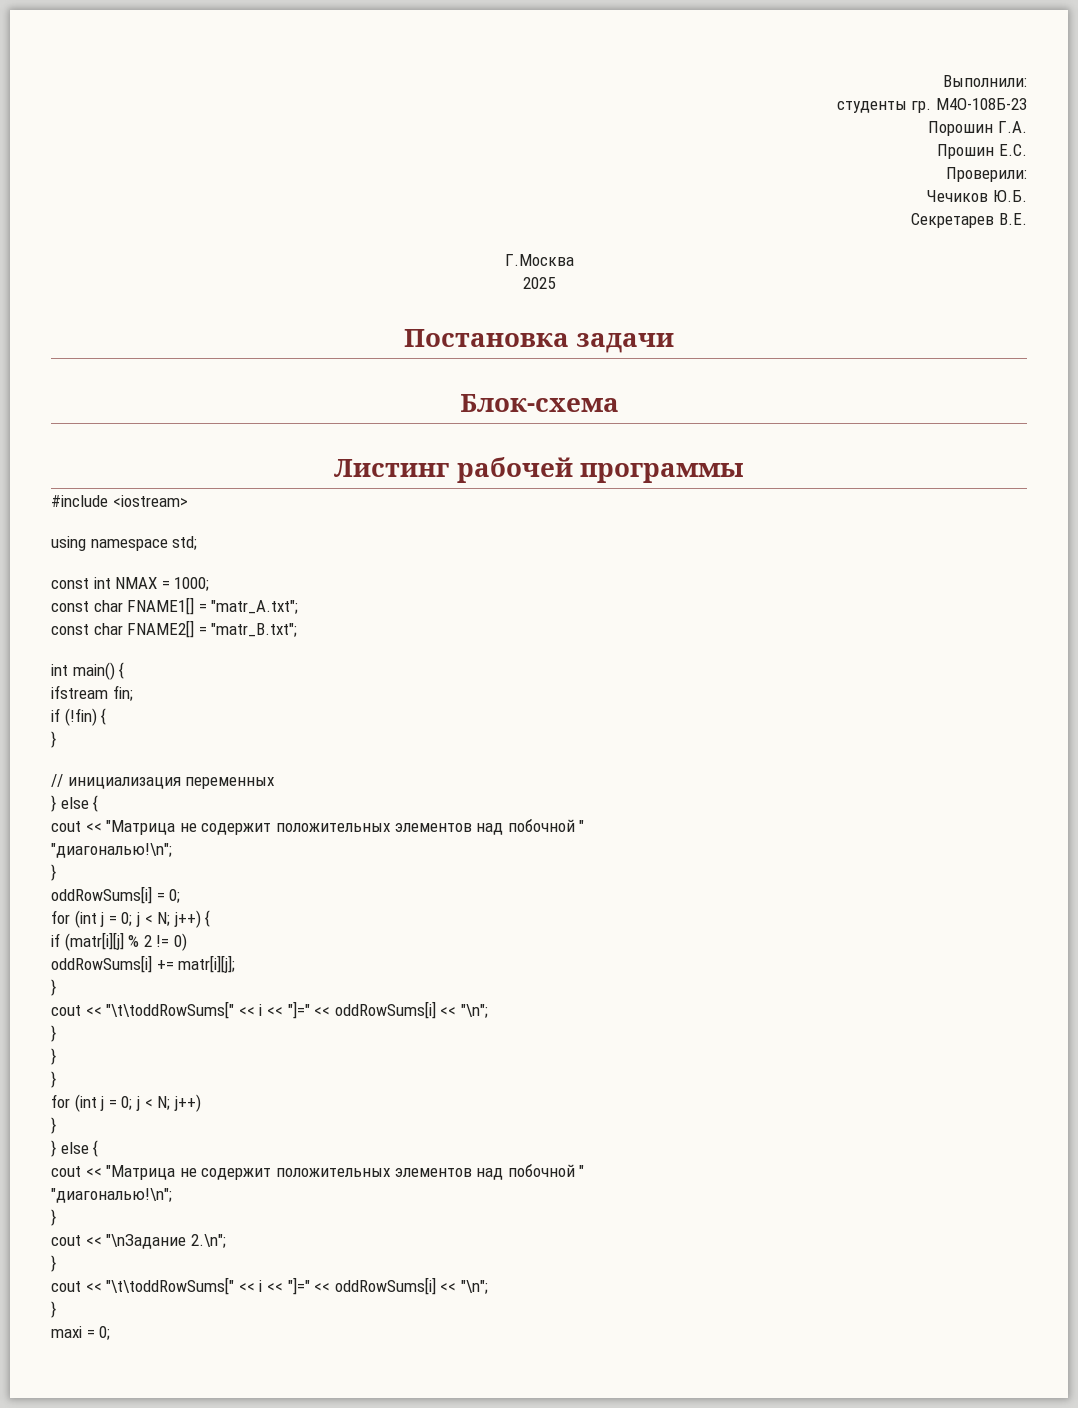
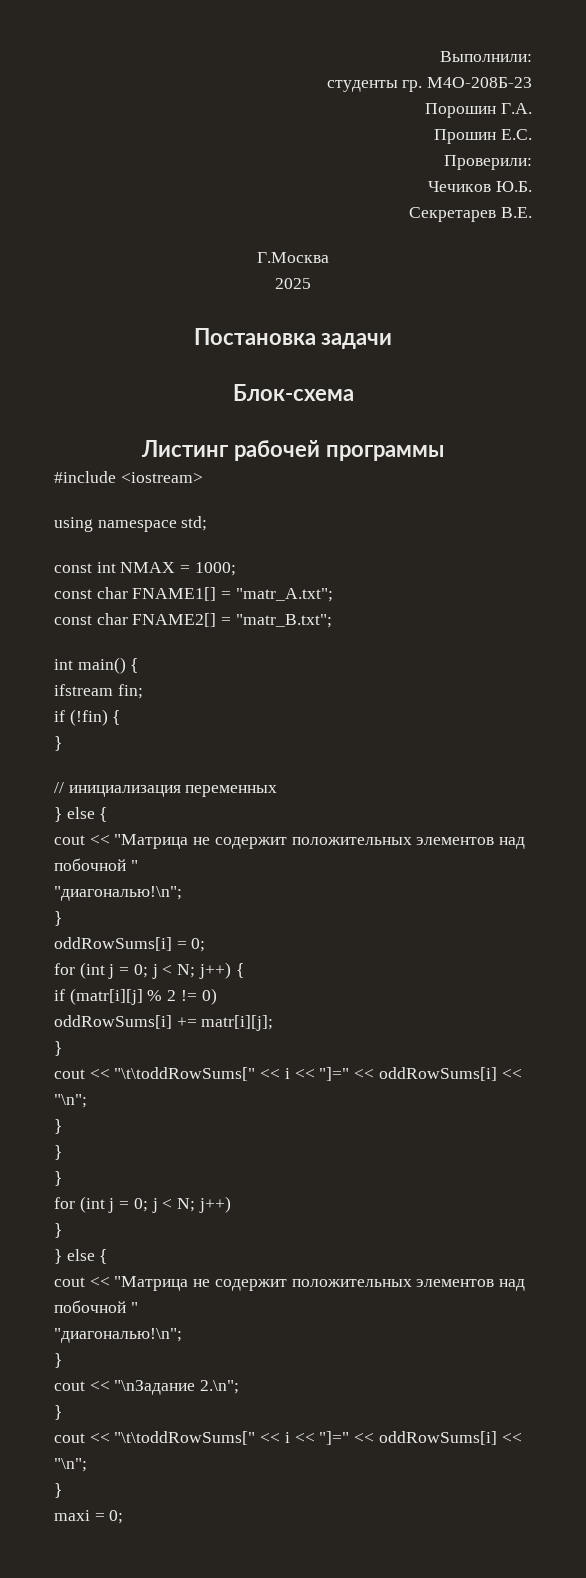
[936,98,1027,110] М4О-108Б-23 -> [427,77,532,88] М4О-208Б-23

